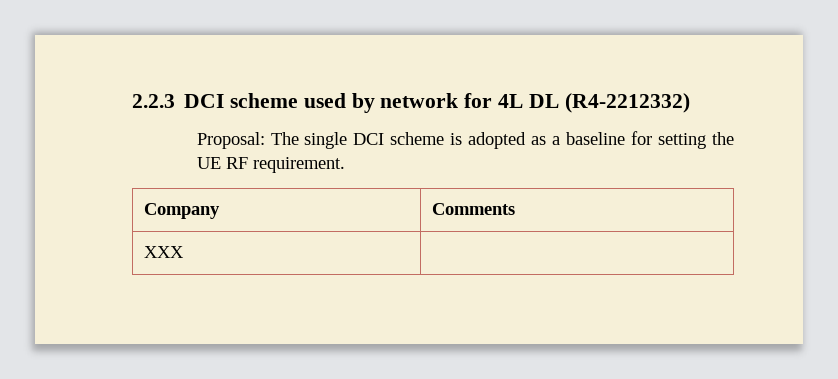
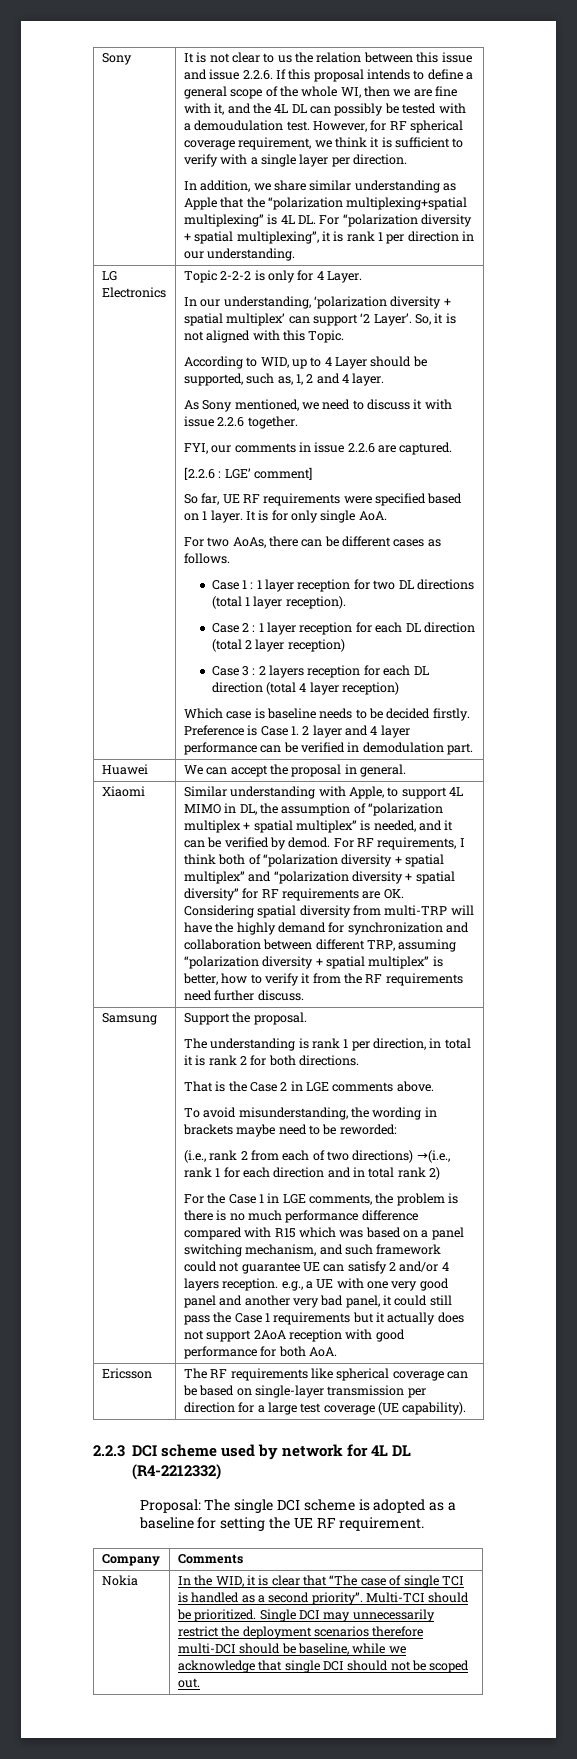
(132, 101) none -> [101,53,132,65] [183,52,472,63] [183,69,474,82] [183,86,458,99] [183,103,466,116] [183,120,463,133] [183,137,464,150] [183,154,407,167] [183,180,456,193] [183,197,468,210] [183,214,472,227] [183,231,475,244] [183,248,296,261] [101,271,117,281] [101,287,166,298] [183,270,362,283] [183,296,451,309] [183,313,456,326] [183,330,345,343] [183,356,427,369] [183,373,385,386] [183,399,452,412] [183,416,298,429] [183,442,453,455] [183,467,312,480] [183,493,463,506] [183,510,387,523] [183,536,441,548] [183,553,230,564] [211,579,474,592] [211,596,346,609] [211,622,475,635] [211,639,345,652] [211,665,429,678] [211,682,400,695] [183,708,470,721] [183,725,410,738] [183,742,473,755] [101,764,148,775] [183,764,406,777] [101,786,145,797] [183,786,463,799] [183,803,443,816] [183,820,454,833] [183,837,465,850] [183,854,444,867] [183,871,455,884] [183,888,404,901] [183,905,474,918] [183,922,469,935] [183,939,457,952] [183,956,443,969] [182,973,463,986] [183,990,304,1001] [101,1013,157,1025] [183,1012,307,1025] [183,1038,471,1051] [183,1055,359,1066] [183,1081,434,1092] [183,1107,437,1120] [182,1124,397,1137] [183,1150,450,1163] [183,1167,441,1180] [183,1193,459,1206] [183,1210,418,1223] [183,1227,464,1240] [183,1244,442,1257] [183,1261,449,1274] [183,1278,449,1291] [183,1295,452,1308] [183,1312,464,1325] [183,1329,405,1342] [183,1346,337,1359] [101,1368,152,1379] [183,1368,468,1381] [182,1385,426,1398] [183,1402,467,1415] Sony | It is not clear to us the relation between this issue and issue 2.2.6. If this proposal intends to define a general scope of the whole WI, then we are fine with it, and the 4L DL can possibly be tested with a demoudulation test. However, for RF spherical coverage requirement, we think it is sufficient to verify with a single layer per direction. // In addition, we share similar understanding as Apple that the “polarization multiplexing+spatial multiplexing” is 4L DL. For “polarization diversity + spatial multiplexing”, it is rank 1 per direction in our understanding. // LG Electronics | Topic 2-2-2 is only for 4 Layer. // In our understanding, ‘polarization diversity + spatial multiplex’ can support ‘2 Layer’. So, it is not aligned with this Topic. // According to WID, up to 4 Layer should be supported, such as, 1, 2 and 4 layer. // As Sony mentioned, we need to discuss it with issue 2.2.6 together. // FYI, our comments in issue 2.2.6 are captured. // [2.2.6 : LGE’ comment] // So far, UE RF requirements were specified based on 1 layer. It is for only single AoA. // For two AoAs, there can be different cases as follows. // Case 1 : 1 layer reception for two DL directions (total 1 layer reception). // Case 2 : 1 layer reception for each DL direction (total 2 layer reception) // Case 3 : 2 layers reception for each DL direction (total 4 layer reception) // Which case is baseline needs to be decided firstly. Preference is Case 1. 2 layer and 4 layer performance can be verified in demodulation part. // Huawei | We can accept the proposal in general. // Xiaomi | Similar understanding with Apple, to support 4L MIMO in DL, the assumption of “polarization multiplex + spatial multiplex” is needed, and it can be verified by demod. For RF requirements, I think both of “polarization diversity + spatial multiplex” and “polarization diversity + spatial diversity” for RF requirements are OK. Considering spatial diversity from multi-TRP will have the highly demand for synchronization and collaboration between different TRP, assuming “polarization diversity + spatial multiplex” is better, how to verify it from the RF requirements need further discuss. // Samsung | Support the proposal. // The understanding is rank 1 per direction, in total it is rank 2 for both directions. // That is the Case 2 in LGE comments above. // To avoid misunderstanding, the wording in brackets maybe need to be reworded: // (i.e., rank 2 from each of two directions) →(i.e., rank 1 for each direction and in total rank 2) // For the Case 1 in LGE comments, the problem is there is no much performance difference compared with R15 which was based on a panel switching mechanism, and such framework could not guarantee UE can satisfy 2 and/or 4 layers reception. e.g., a UE with one very good panel and another very bad panel, it could still pass the Case 1 requirements but it actually does not support 2AoA reception with good performance for both AoA. // Ericsson | The RF requirements like spherical coverage can be based on single-layer transmission per direction for a large test coverage (UE capability). //
[143,246,184,258] XXX | -> [101,1575,138,1586] [177,1575,464,1588] [177,1592,470,1605] [176,1609,435,1622] [177,1626,424,1639] [177,1643,406,1655] [177,1660,470,1673] [177,1678,200,1688] Nokia | In the WID, it is clear that “The case of single TCI is handled as a second priority”. Multi-TCI should be prioritized. Single DCI may unnecessarily restrict the deployment scenarios therefore multi-DCI should be baseline, while we acknowledge that single DCI should not be scoped out.

